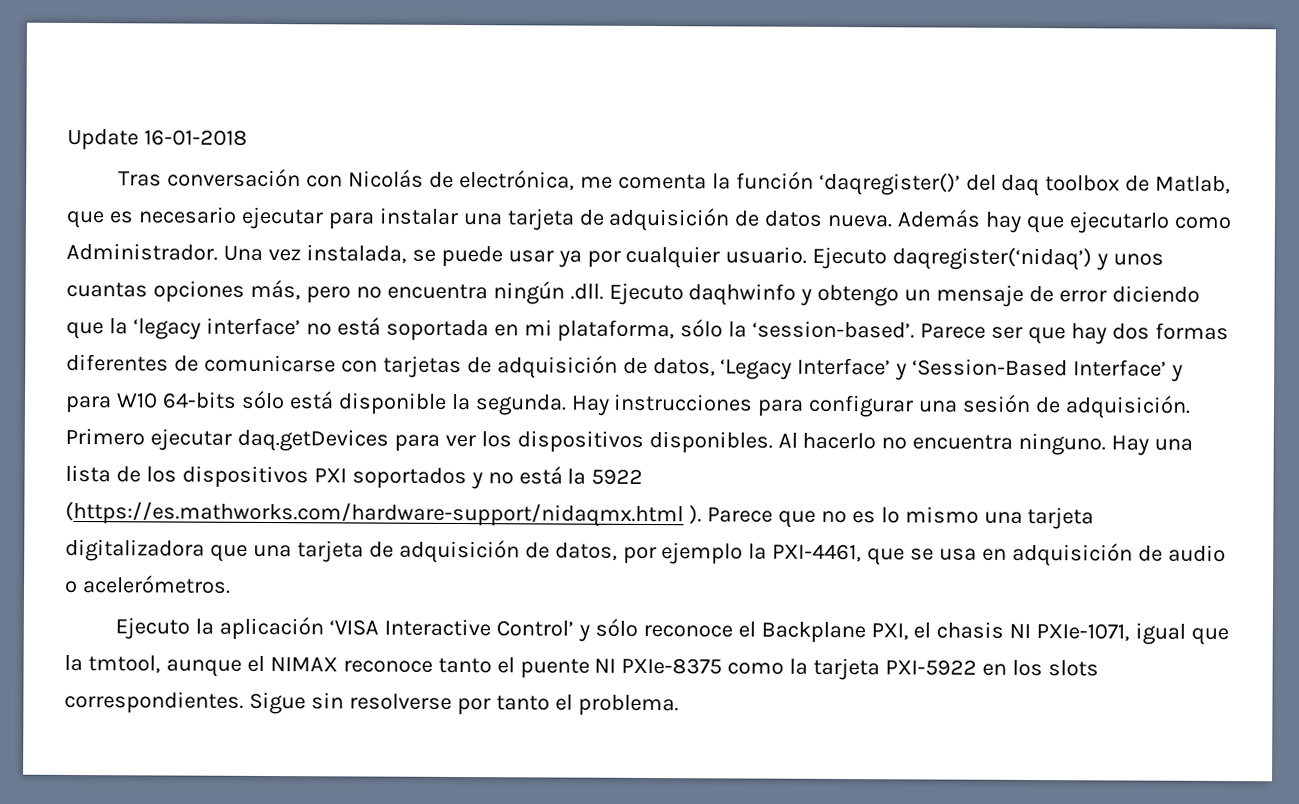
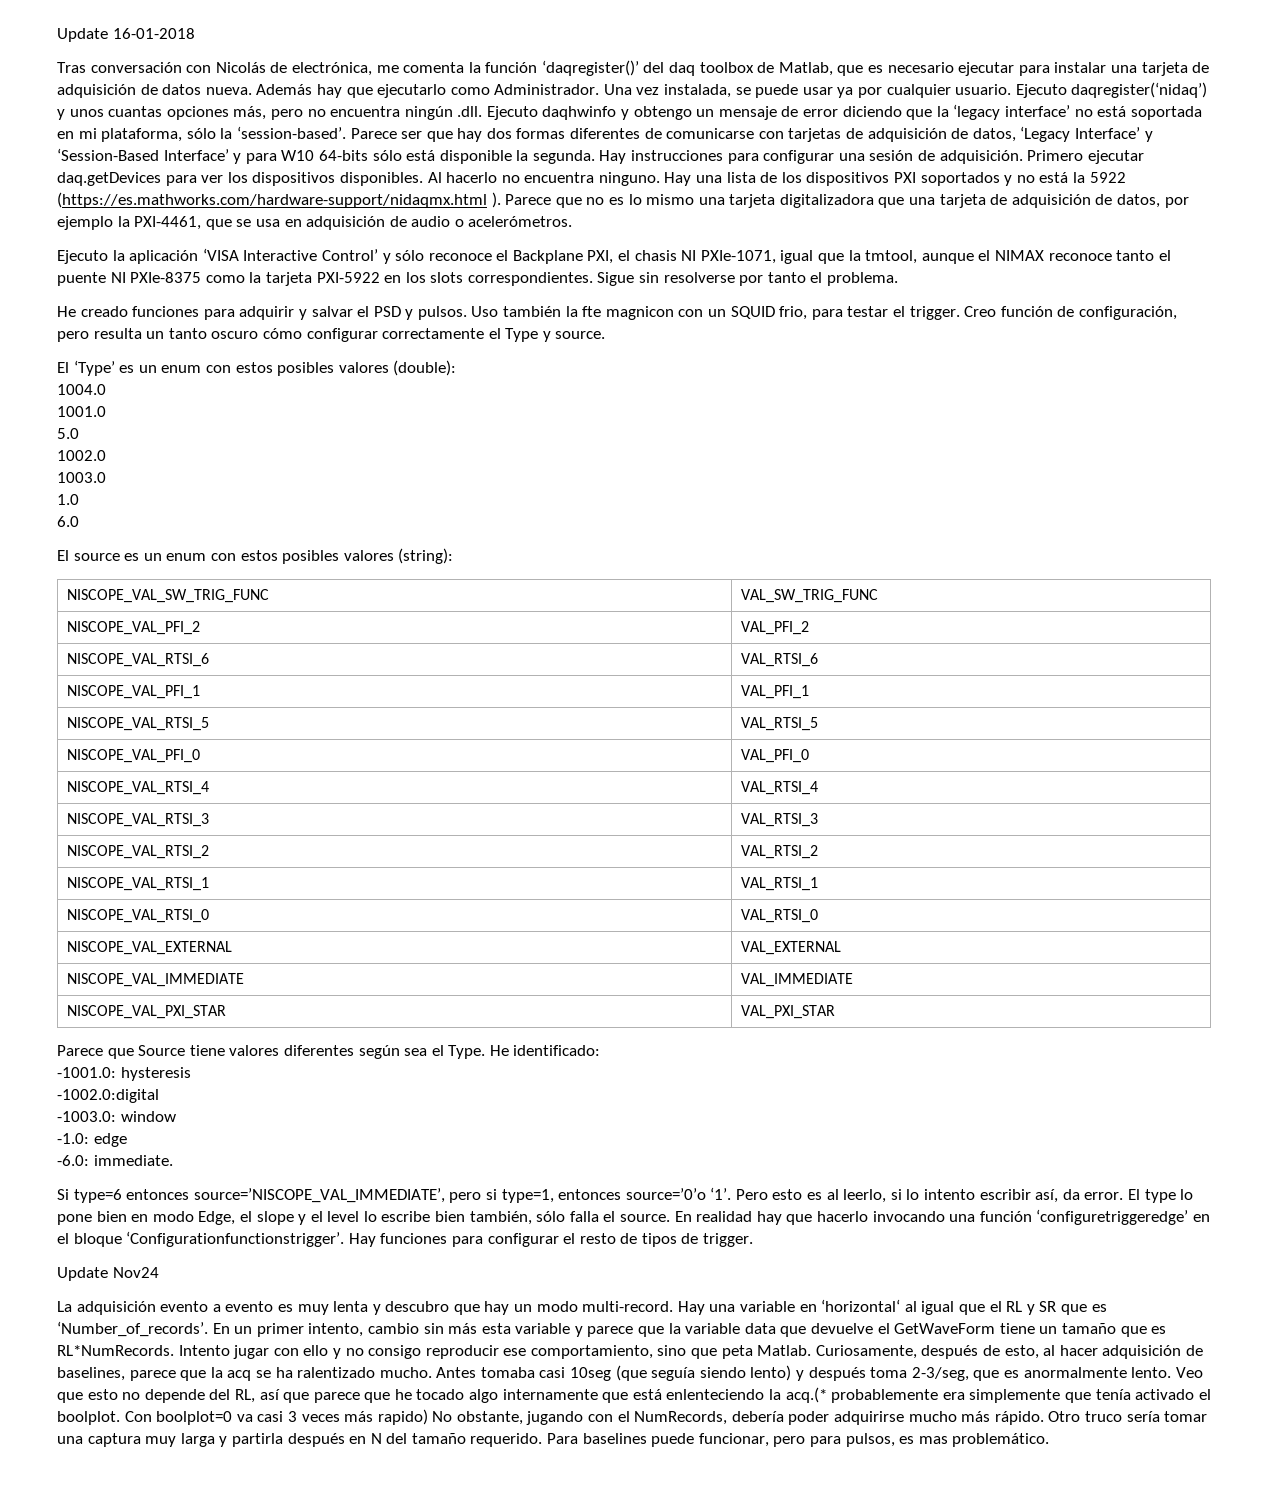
(679, 705) none -> [57,306,1177,320] [57,328,606,342] [57,360,457,376] [57,384,106,395] [57,406,106,417] [57,428,79,439] [57,450,106,461] [57,472,106,483] [57,494,79,505] [57,516,79,527] [57,548,454,564] [66,589,269,603] [740,589,878,603] [66,621,200,635] [740,621,809,635] [66,653,209,667] [740,653,818,667] [66,685,200,699] [740,685,809,699] [66,717,209,731] [740,717,818,731] [66,749,200,763] [740,749,809,763] [66,781,209,795] [740,781,818,795] [66,813,209,827] [740,813,818,827] [66,845,209,859] [740,845,818,859] [66,877,209,891] [740,877,818,891] [66,909,209,923] [740,909,818,923] [66,941,232,955] [740,941,841,955] [66,973,244,987] [740,973,853,987] [66,1005,226,1019] [740,1005,835,1019] [57,1045,601,1059] [57,1067,191,1081] [57,1089,159,1103] [57,1111,176,1122] [57,1133,127,1147] [57,1155,173,1166] [57,1187,1194,1203] [57,1209,1210,1225] [57,1231,754,1247] [57,1267,159,1281] [57,1299,1107,1315] [57,1321,1167,1337] [57,1345,1203,1359] [57,1365,1203,1381] [57,1387,1211,1403] [57,1409,1208,1425] [57,1433,1050,1447] // He creado funciones para adquirir y salvar el PSD y pulsos. Uso también la fte magnicon con un SQUID frio, para testar el trigger. Creo función de configuración, pero resulta un tanto oscuro cómo configurar correctamente el Type y source. // El ‘Type’ es un enum con estos posibles valores (double): // 1004.0 // 1001.0 // 5.0 // 1002.0 // 1003.0 // 1.0 // 6.0 // El source es un enum con estos posibles valores (string): // NISCOPE_VAL_SW_TRIG_FUNC | VAL_SW_TRIG_FUNC // NISCOPE_VAL_PFI_2 | VAL_PFI_2 // NISCOPE_VAL_RTSI_6 | VAL_RTSI_6 // NISCOPE_VAL_PFI_1 | VAL_PFI_1 // NISCOPE_VAL_RTSI_5 | VAL_RTSI_5 // NISCOPE_VAL_PFI_0 | VAL_PFI_0 // NISCOPE_VAL_RTSI_4 | VAL_RTSI_4 // NISCOPE_VAL_RTSI_3 | VAL_RTSI_3 // NISCOPE_VAL_RTSI_2 | VAL_RTSI_2 // NISCOPE_VAL_RTSI_1 | VAL_RTSI_1 // NISCOPE_VAL_RTSI_0 | VAL_RTSI_0 // NISCOPE_VAL_EXTERNAL | VAL_EXTERNAL // NISCOPE_VAL_IMMEDIATE | VAL_IMMEDIATE // NISCOPE_VAL_PXI_STAR | VAL_PXI_STAR // Parece que Source tiene valores diferentes según sea el Type. He identificado: // -1001.0: hysteresis // -1002.0:digital // -1003.0: window // -1.0: edge // -6.0: immediate. // Si type=6 entonces source=’NISCOPE_VAL_IMMEDIATE’, pero si type=1, entonces source=’0’o ‘1’. Pero esto es al leerlo, si lo intento escribir así, da error. El type lo pone bien en modo Edge, el slope y el level lo escribe bien también, sólo falla el source. En realidad hay que hacerlo invocando una función ‘configuretriggeredge’ en el bloque ‘Configurationfunctionstrigger’. Hay funciones para configurar el resto de tipos de trigger. // Update Nov24 // La adquisición evento a evento es muy lenta y descubro que hay un modo multi-record. Hay una variable en ‘horizontal‘ al igual que el RL y SR que es ‘Number_of_records’. En un primer intento, cambio sin más esta variable y parece que la variable data que devuelve el GetWaveForm tiene un tamaño que es RL*NumRecords. Intento jugar con ello y no consigo reproducir ese comportamiento, sino que peta Matlab. Curiosamente, después de esto, al hacer adquisición de baselines, parece que la acq se ha ralentizado mucho. Antes tomaba casi 10seg (que seguía siendo lento) y después toma 2-3/seg, que es anormalmente lento. Veo que esto no depende del RL, así que parece que he tocado algo internamente que está enlenteciendo la acq.(* probablemente era simplemente que tenía activado el boolplot. Con boolplot=0 va casi 3 veces más rapido) No obstante, jugando con el NumRecords, debería poder adquirirse mucho más rápido. Otro truco sería tomar una captura muy larga y partirla después en N del tamaño requerido. Para baselines puede funcionar, pero para pulsos, es mas problemático.

